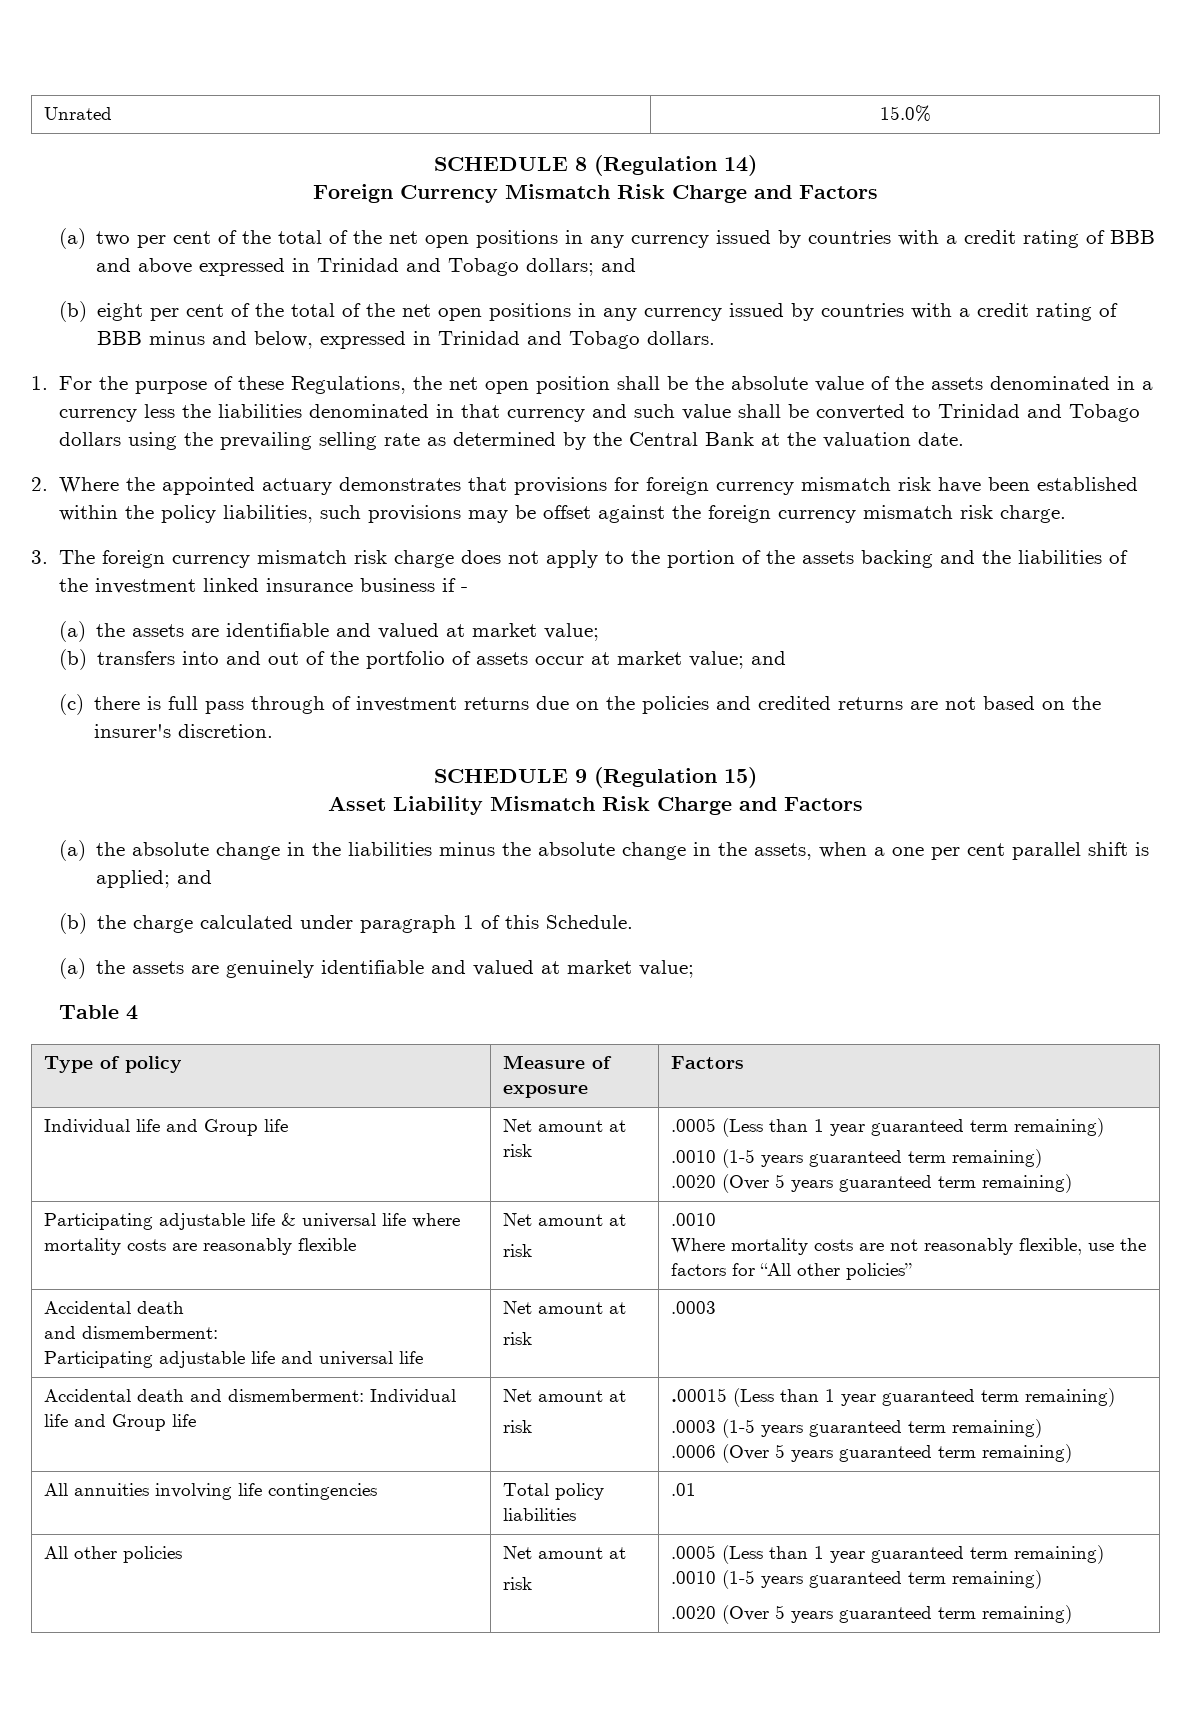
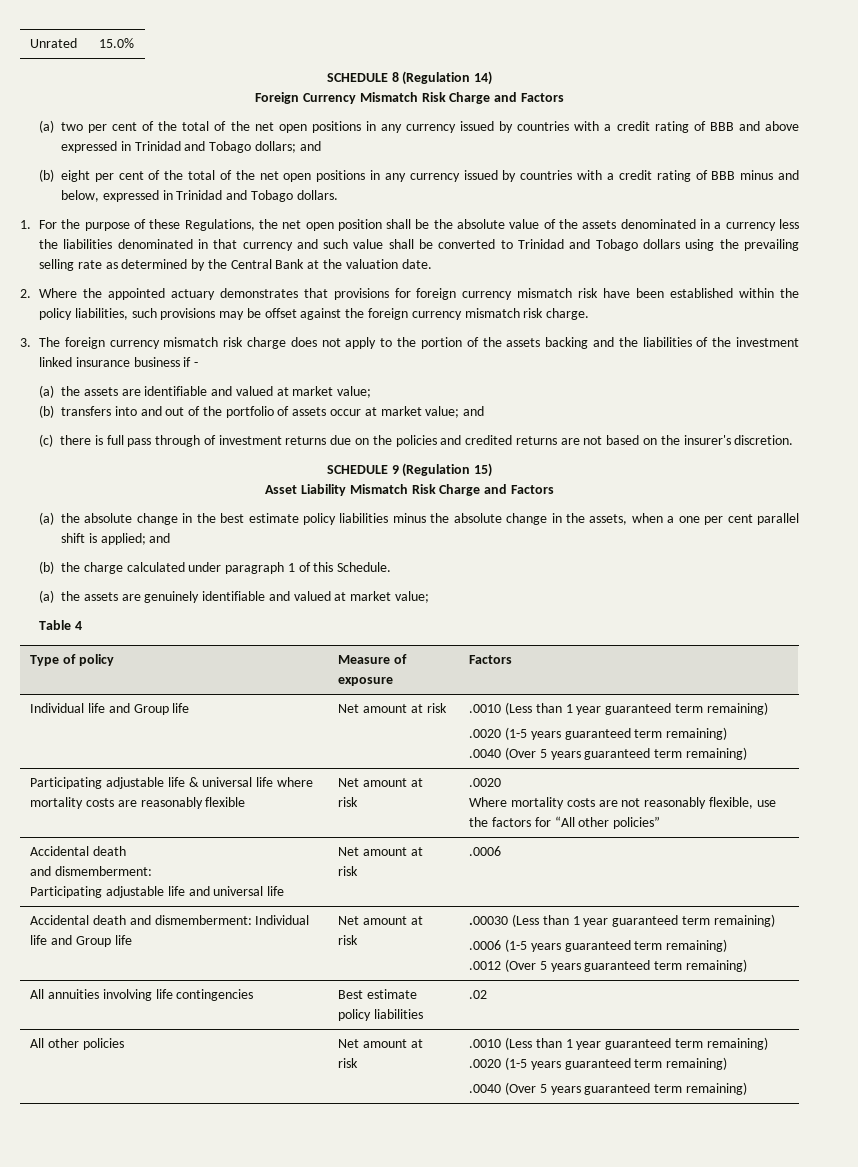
(342, 849) none -> [220,513,336,525] best estimate policy
[671,1118,1105,1137] [671,1149,1043,1168] [671,1175,717,1188] .0005 (Less than 1 year guaranteed term remaining) // .0010 (1-5 years guaranteed term remaining) // .0020 -> [469,702,768,715] [469,727,728,740] [469,749,502,758] .0010 (Less than 1 year guaranteed term remaining) // .0020 (1-5 years guaranteed term remaining) // .0040
[671,1213,717,1226] .0010 -> [469,778,502,787] .0020
[671,1301,717,1314] .0003 -> [469,846,502,856] .0006
[671,1388,1116,1407] [671,1419,1043,1438] [671,1445,717,1458] .00015 (Less than 1 year guaranteed term remaining) // .0003 (1-5 years guaranteed term remaining) // .0006 -> [469,914,775,927] [469,939,728,952] [469,961,502,970] .00030 (Less than 1 year guaranteed term remaining) // .0006 (1-5 years guaranteed term remaining) // .0012
[503,1483,550,1496] Total -> [338,989,417,999] Best estimate
[671,1483,697,1496] .01 -> [469,990,488,999] .02
[671,1545,1105,1564] [671,1570,1043,1589] [671,1606,717,1619] .0005 (Less than 1 year guaranteed term remaining) .0010 (1-5 years guaranteed term remaining) // .0020 -> [469,1037,768,1050] [469,1057,728,1070] [469,1084,502,1093] .0010 (Less than 1 year guaranteed term remaining) .0020 (1-5 years guaranteed term remaining) // .0040

